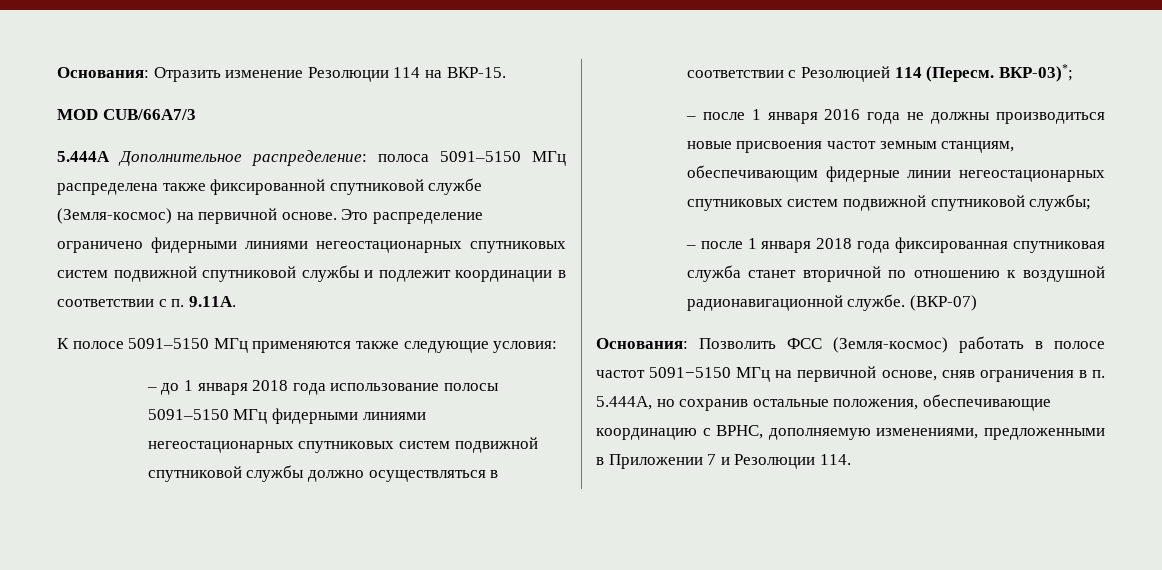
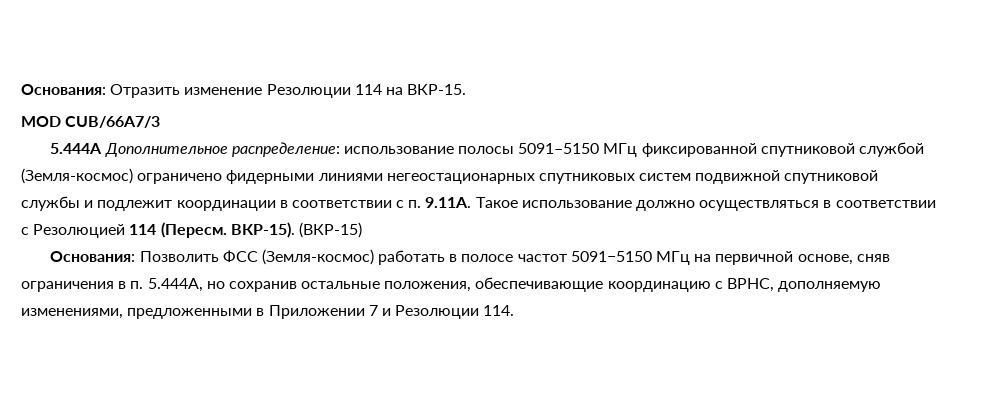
[378,151,566,166] [57,178,483,195] [57,208,483,224] полоса 5091–5150 МГц распределена также фиксированной спутниковой службе (Земля-космос) на первичной основе. Это распределение -> [343,142,924,157] [21,168,133,184] использование полосы 5091–5150 МГц фиксированной спутниковой службой (Земля-космос)
[57,338,558,353] [146,380,499,395] [147,408,426,424] [147,437,538,453] [147,465,305,482] // К полосе 5091–5150 МГц применяются также следующие условия: // – до 1 января 2018 года использование полосы 5091–5150 МГц фидерными линиями негеостационарных спутниковых систем подвижной спутниковой службы -> [475,197,632,208] Такое использование
[998,64,1073,82] [685,109,1105,124] [686,141,1015,153] [686,165,1105,182] [686,194,1092,211] [685,237,1105,253] [686,265,1105,282] [686,294,978,311] ВКР-03)*; // – после 1 января 2016 года не должны производиться новые присвоения частот земным станциям, обеспечивающим фидерные линии негеостационарных спутниковых систем подвижной спутниковой службы; // – после 1 января 2018 года фиксированная спутниковая служба станет вторичной по отношению к воздушной радионавигационной службе. (ВКР-07) -> [230,222,362,238] ВКР-15). (ВКР-15)

